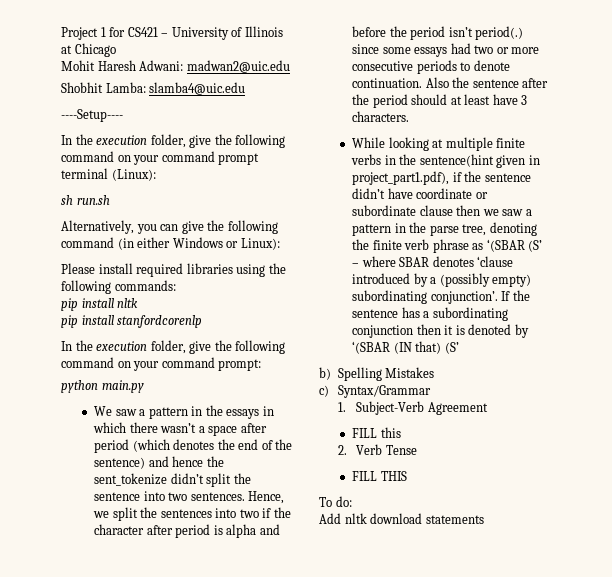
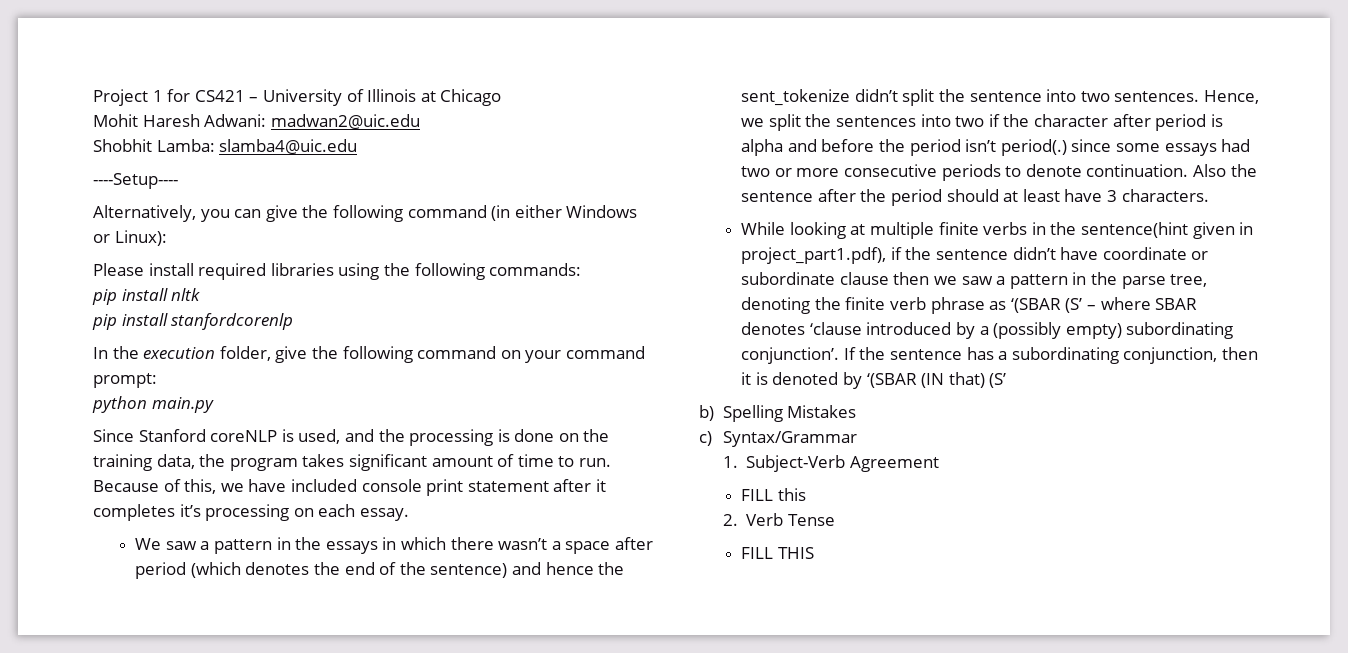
[61,134,286,148] [61,151,260,165] [61,168,156,181] [61,195,110,205] // In the execution folder, give the following command on your command prompt terminal (Linux): // sh run.sh -> (178, 181) none
(144, 386) none -> [93,429,610,446] [93,454,611,471] [93,479,606,496] [93,504,409,521] // Since Stanford coreNLP is used, and the processing is done on the training data, the program takes significant amount of time to run. Because of this, we have included console print statement after it completes it’s processing on each essay.
[351,325,413,338] conjunction -> [1123,347,1218,364] conjunction,
[319,496,352,507] [319,513,484,524] // To do: // Add nltk download statements -> (814, 553) none

